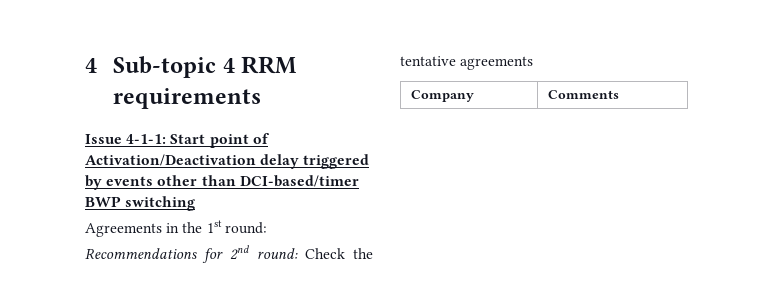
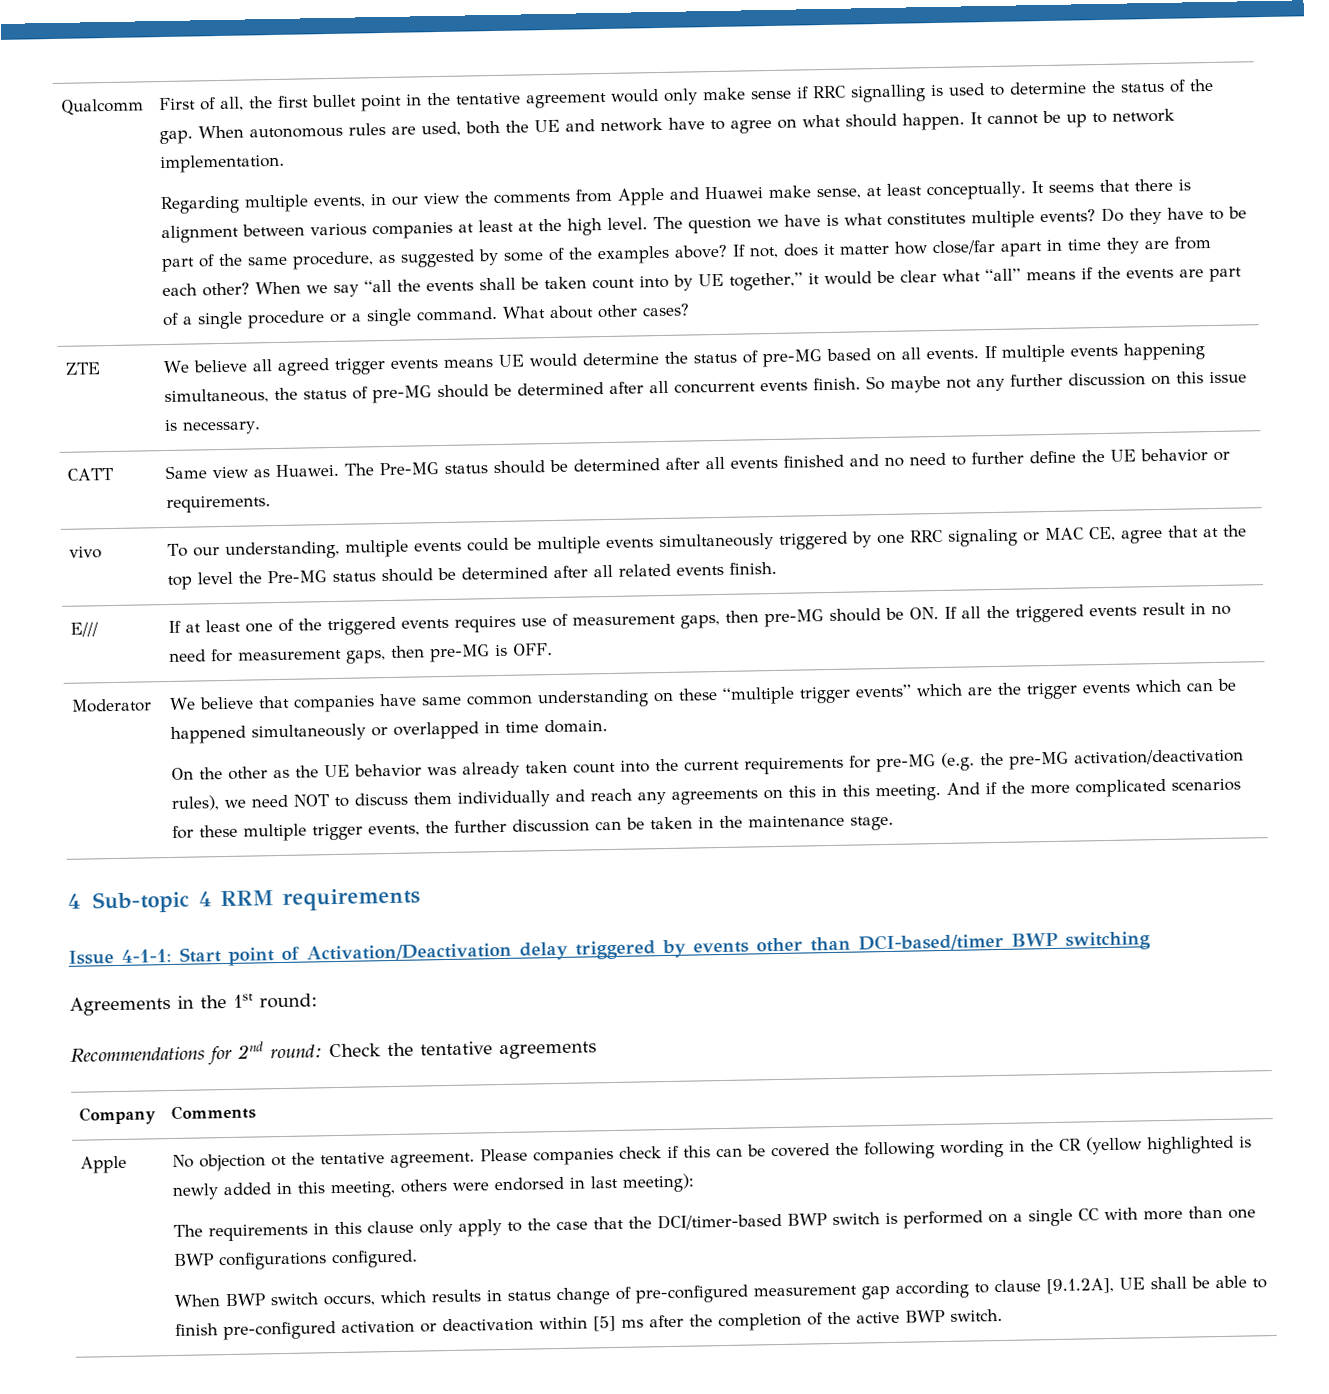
(85, 65) none -> [60,98,144,115] [158,78,1214,112] [158,108,1175,145] [159,153,285,174] [159,178,1191,215] [160,206,1247,244] [160,236,1211,273] [161,266,1242,297] [161,303,690,330] [64,362,101,375] [162,342,1205,376] [163,371,1247,405] [163,419,261,435] [66,467,113,481] [164,448,1230,480] [165,495,271,514] [68,546,102,559] [166,524,1247,560] [166,561,777,591] [69,622,99,637] [167,602,1231,636] [168,643,553,664] [70,698,152,713] [168,678,1236,713] [169,719,608,744] [170,748,1244,780] [170,778,1241,811] [171,814,894,842] Qualcomm | First of all, the first bullet point in the tentative agreement would only make sense if RRC signalling is used to determine the status of the gap. When autonomous rules are used, both the UE and network have to agree on what should happen. It cannot be up to network implementation. // Regarding multiple events, in our view the comments from Apple and Huawei make sense, at least conceptually. It seems that there is alignment between various companies at least at the high level. The question we have is what constitutes multiple events? Do they have to be part of the same procedure, as suggested by some of the examples above? If not, does it matter how close/far apart in time they are from each other? When we say “all the events shall be taken count into by UE together,” it would be clear what “all” means if the events are part of a single procedure or a single command. What about other cases? // ZTE | We believe all agreed trigger events means UE would determine the status of pre-MG based on all events. If multiple events happening simultaneous, the status of pre-MG should be determined after all concurrent events finish. So maybe not any further discussion on this issue is necessary. // CATT | Same view as Huawei. The Pre-MG status should be determined after all events finished and no need to further define the UE behavior or requirements. // vivo | To our understanding, multiple events could be multiple events simultaneously triggered by one RRC signaling or MAC CE, agree that at the top level the Pre-MG status should be determined after all related events finish. // E/// | If at least one of the triggered events requires use of measurement gaps, then pre-MG should be ON. If all the triggered events result in no need for measurement gaps, then pre-MG is OFF. // Moderator | We believe that companies have same common understanding on these “multiple trigger events” which are the trigger events which can be happened simultaneously or overlapped in time domain. // On the other as the UE behavior was already taken count into the current requirements for pre-MG (e.g. the pre-MG activation/deactivation rules), we need NOT to discuss them individually and reach any agreements on this in this meeting. And if the more complicated scenarios for these multiple trigger events, the further discussion can be taken in the maintenance stage. //
(620, 94) none -> [79,1155,127,1174] [171,1135,1252,1172] [171,1173,694,1201] [172,1205,1256,1242] [173,1249,418,1271] [173,1275,1267,1308] [174,1308,1003,1341] // Apple | No objection ot the tentative agreement. Please companies check if this can be covered the following wording in the CR (yellow highlighted is newly added in this meeting, others were endorsed in last meeting): // The requirements in this clause only apply to the case that the DCI/timer-based BWP switch is performed on a single CC with more than one BWP configurations configured. // When BWP switch occurs, which results in status change of pre-configured measurement gap according to clause [9.1.2A], UE shall be able to finish pre-configured activation or deactivation within [5] ms after the completion of the active BWP switch.

